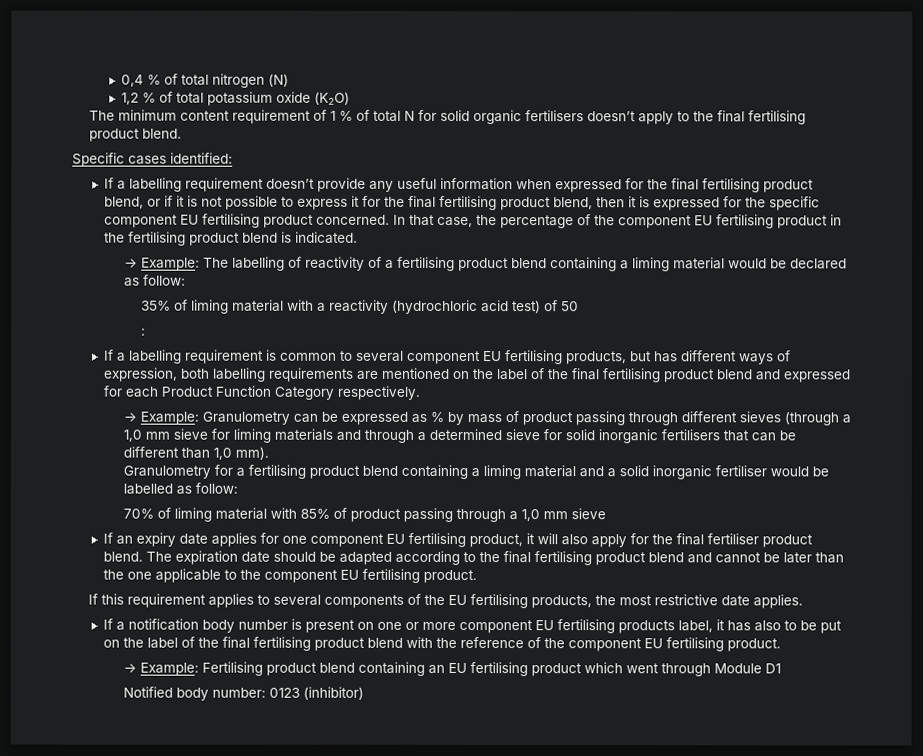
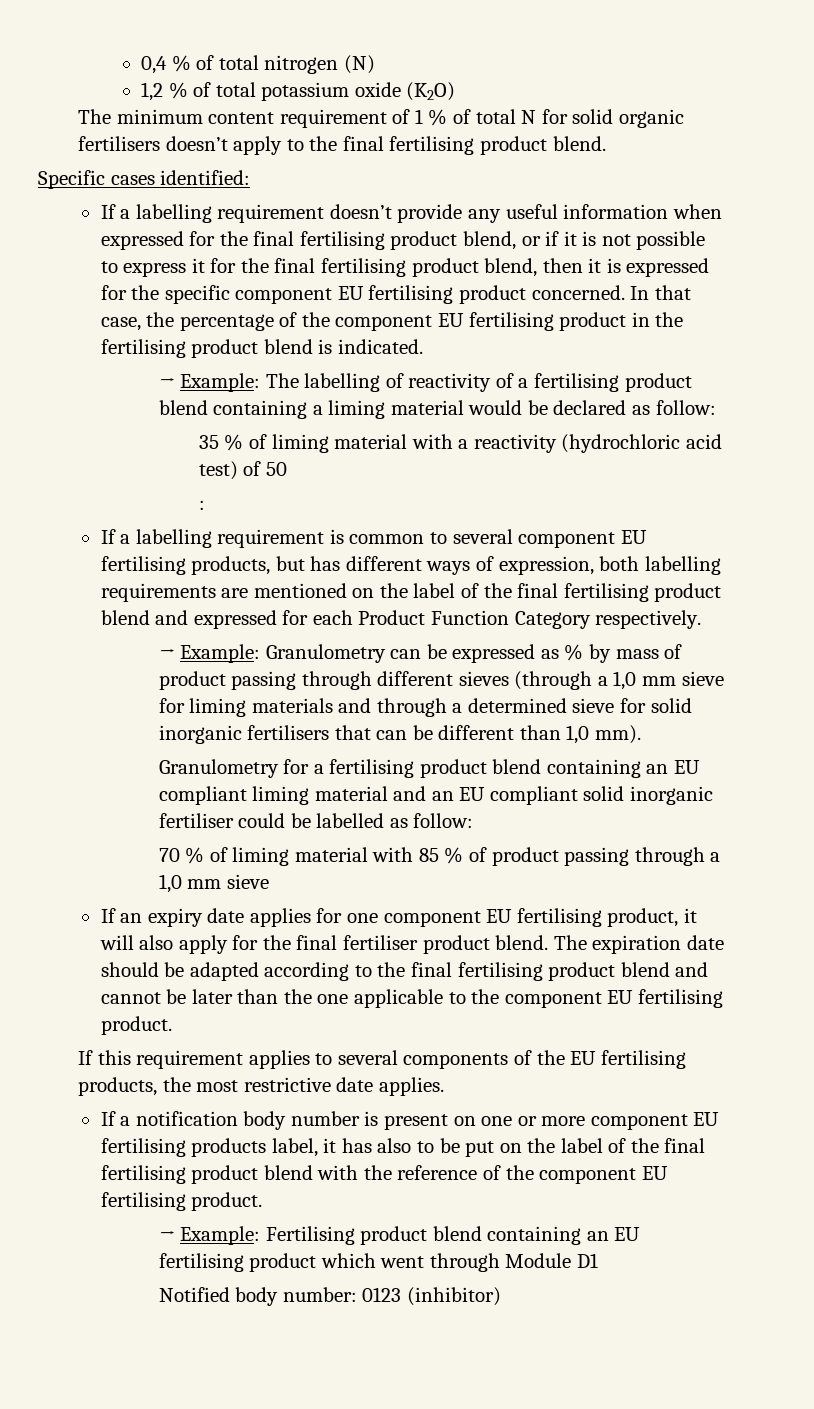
[141,300,172,311] 35% -> [198,434,244,451] 35 %
[470,465,616,480] a liming material and a -> [646,760,700,774] [158,786,578,805] an EU compliant liming material and an EU compliant
[769,466,809,477] would -> [238,813,286,828] could
[122,507,330,522] 70% of liming material with 85% -> [158,847,464,866] 70 % of liming material with 85 %

